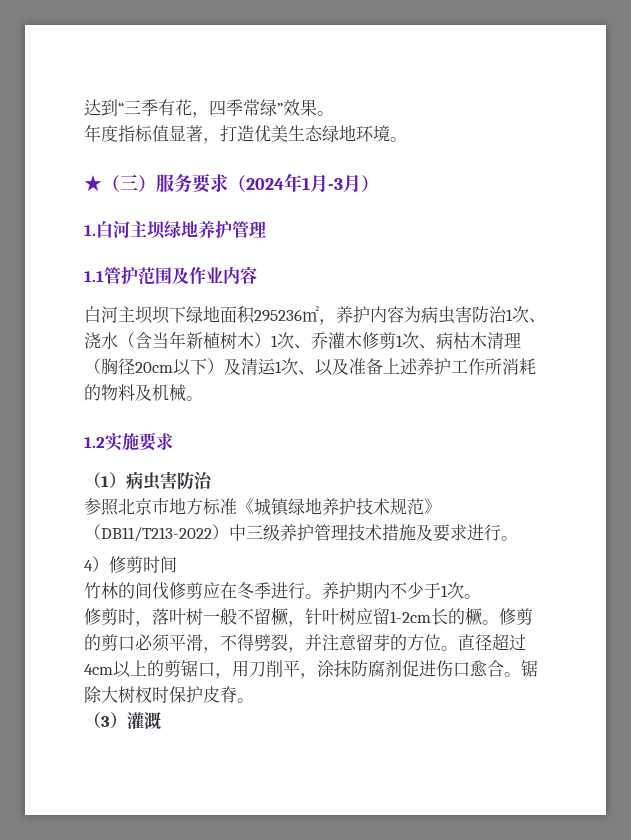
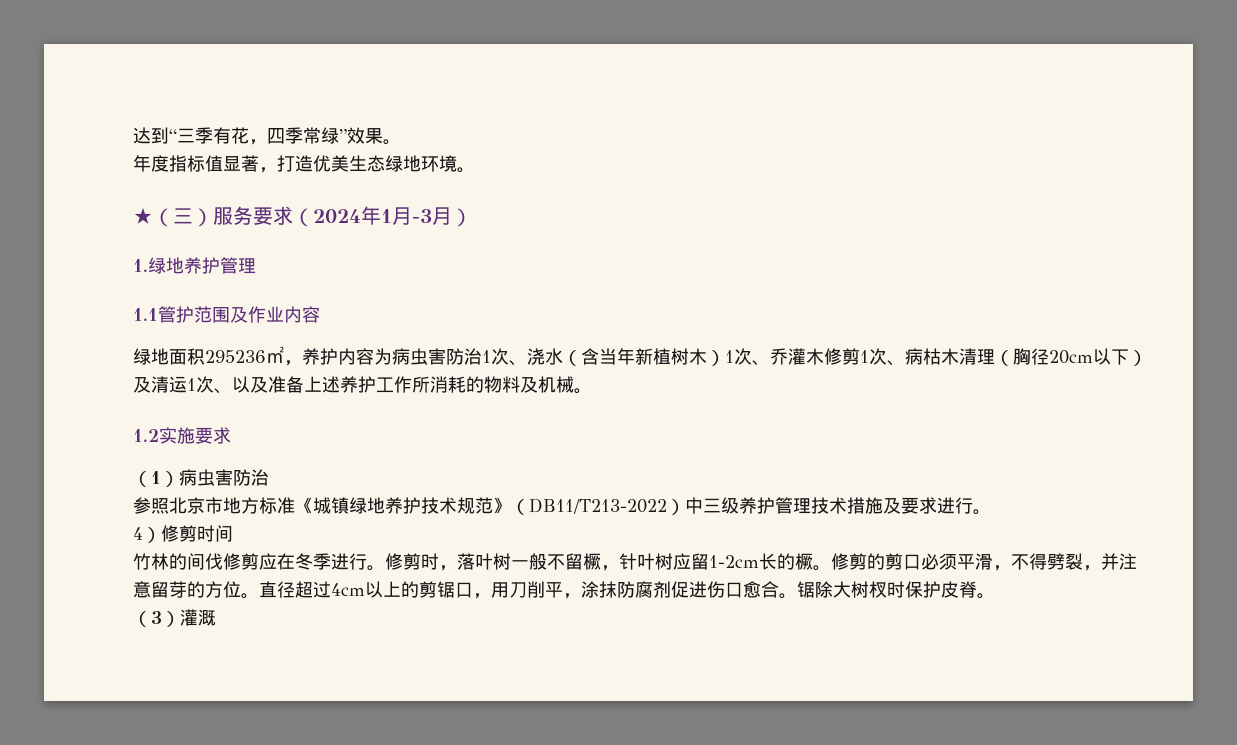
[96,221,166,239] 白河主坝 -> (148, 265) none
[84,306,186,324] 白河主坝坝下 -> (320, 314) none
[322,582,481,599] 养护期内不少于1次。 // -> (385, 568) none

